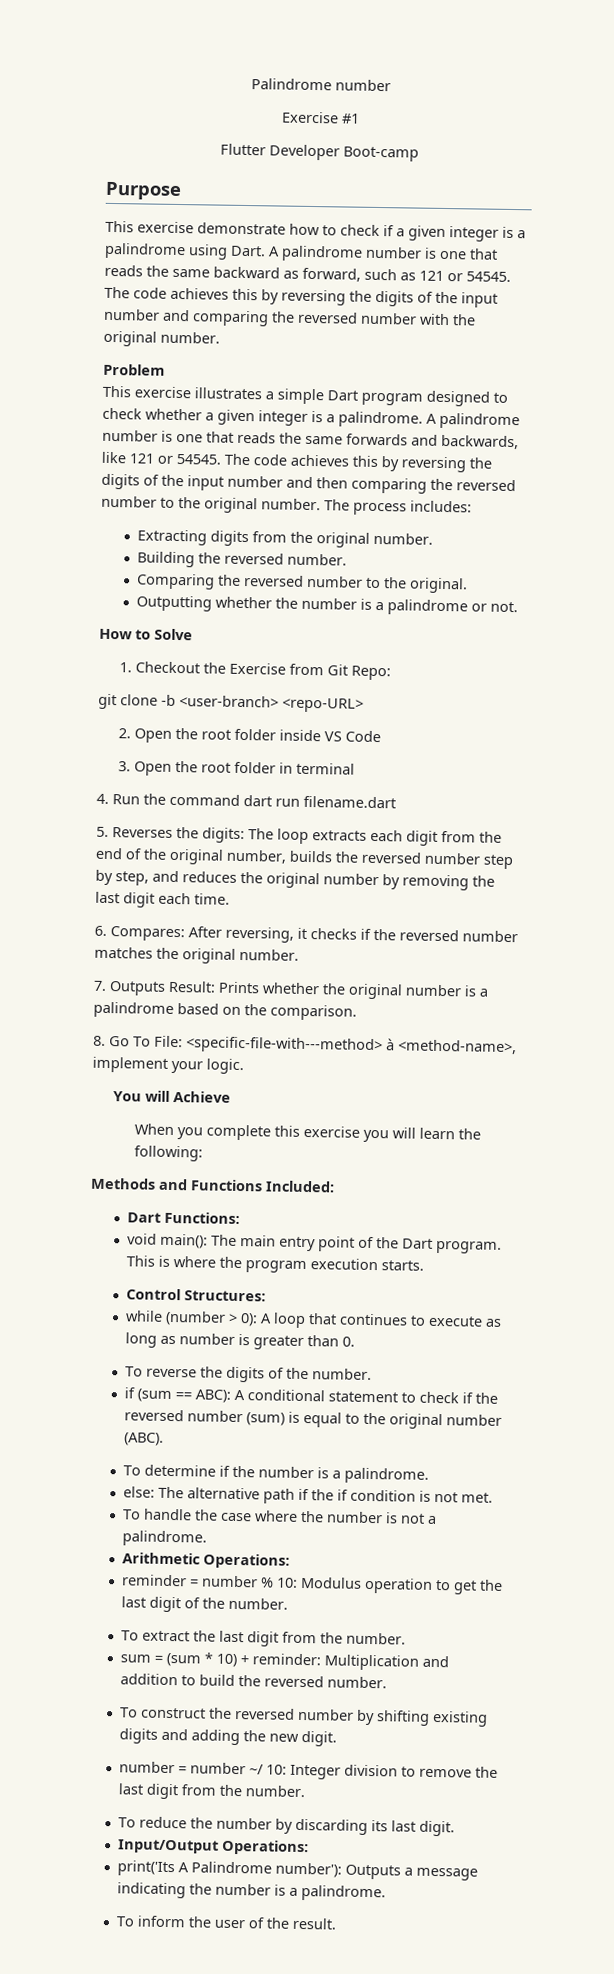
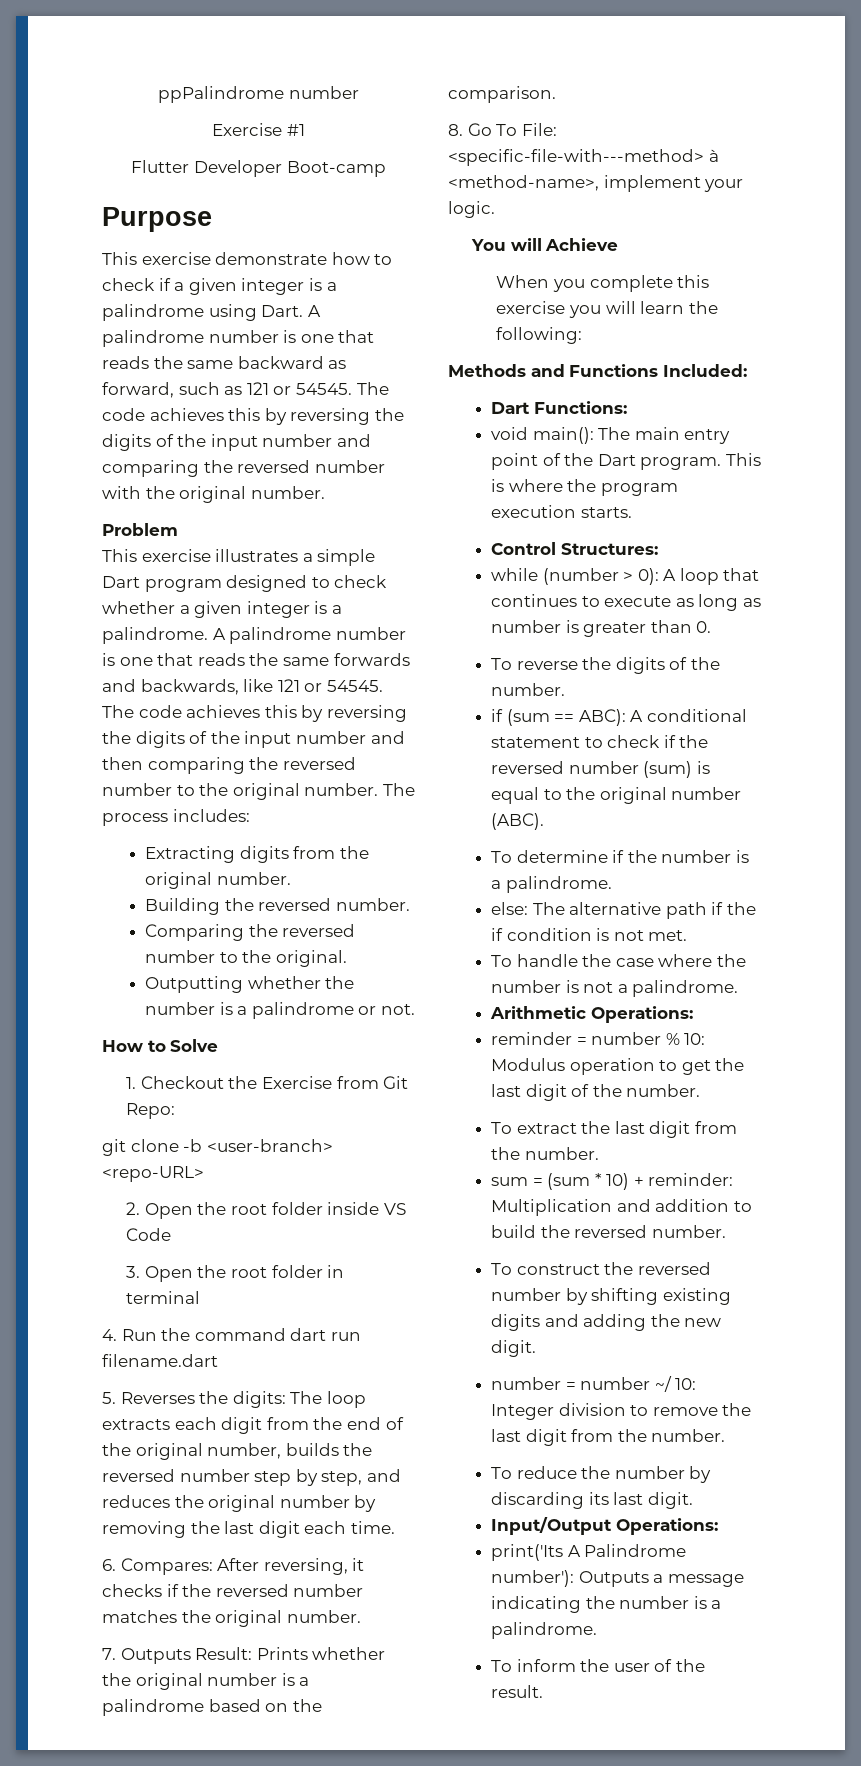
[250,78,332,91] Palindrome -> [158,86,285,103] ppPalindrome

